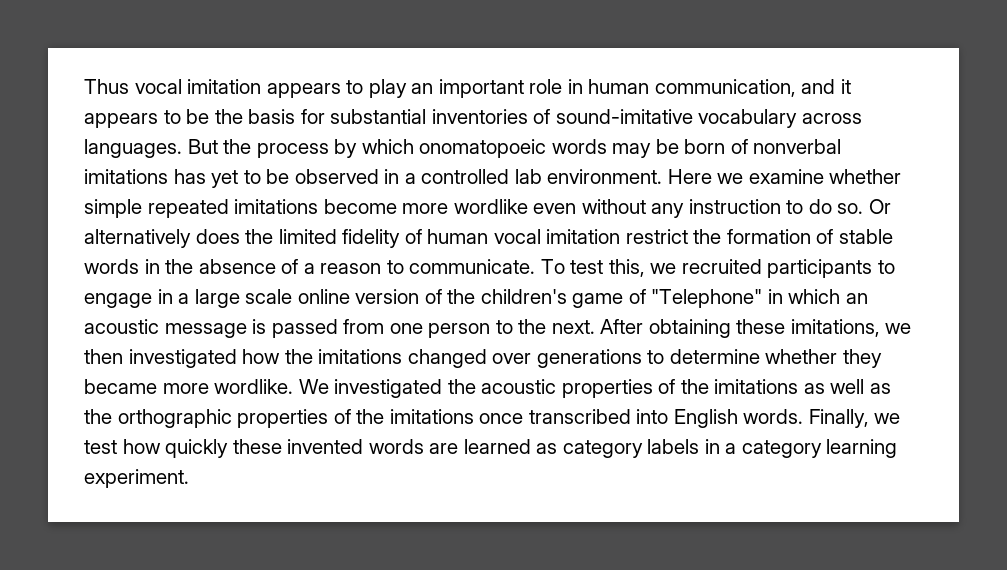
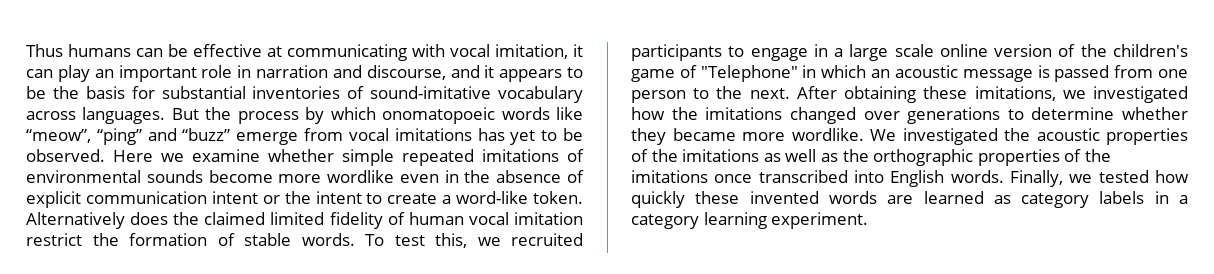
[134,79,364,98] vocal imitation appears to -> [68,44,583,61] [26,69,53,78] humans can be effective at communicating with vocal imitation, it can
[588,79,796,97] human communication, -> [256,65,446,80] narration and discourse,
[612,139,842,158] may be born of nonverbal -> [556,107,583,120] [26,128,389,145] like “meow”, “ping” and “buzz” emerge from vocal
[294,169,663,184] observed in a controlled lab environment. -> [26,149,105,162] observed.
(319, 206) none -> [567,149,584,162] [26,170,203,183] of environmental sounds
[581,199,891,218] [84,229,191,248] without any instruction to do so. Or alternatively -> [444,170,584,183] [26,191,583,208] [26,212,125,229] in the absence of explicit communication intent or the intent to create a word-like token. Alternatively
(274, 236) none -> [204,212,266,225] claimed
[84,259,536,274] words in the absence of a reason to communicate. -> [301,233,355,246] words.
[84,349,123,364] then -> (1086, 94) none
[84,440,117,454] test -> [1098,170,1149,183] tested

